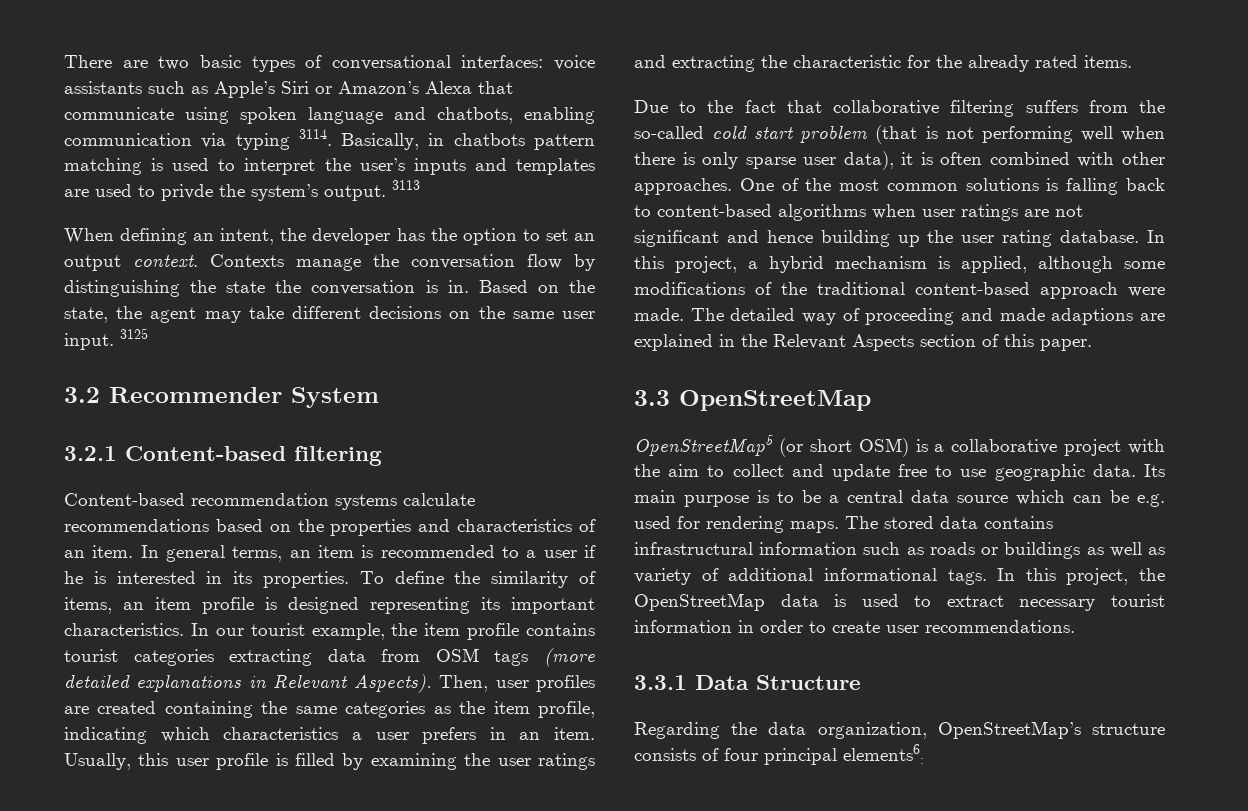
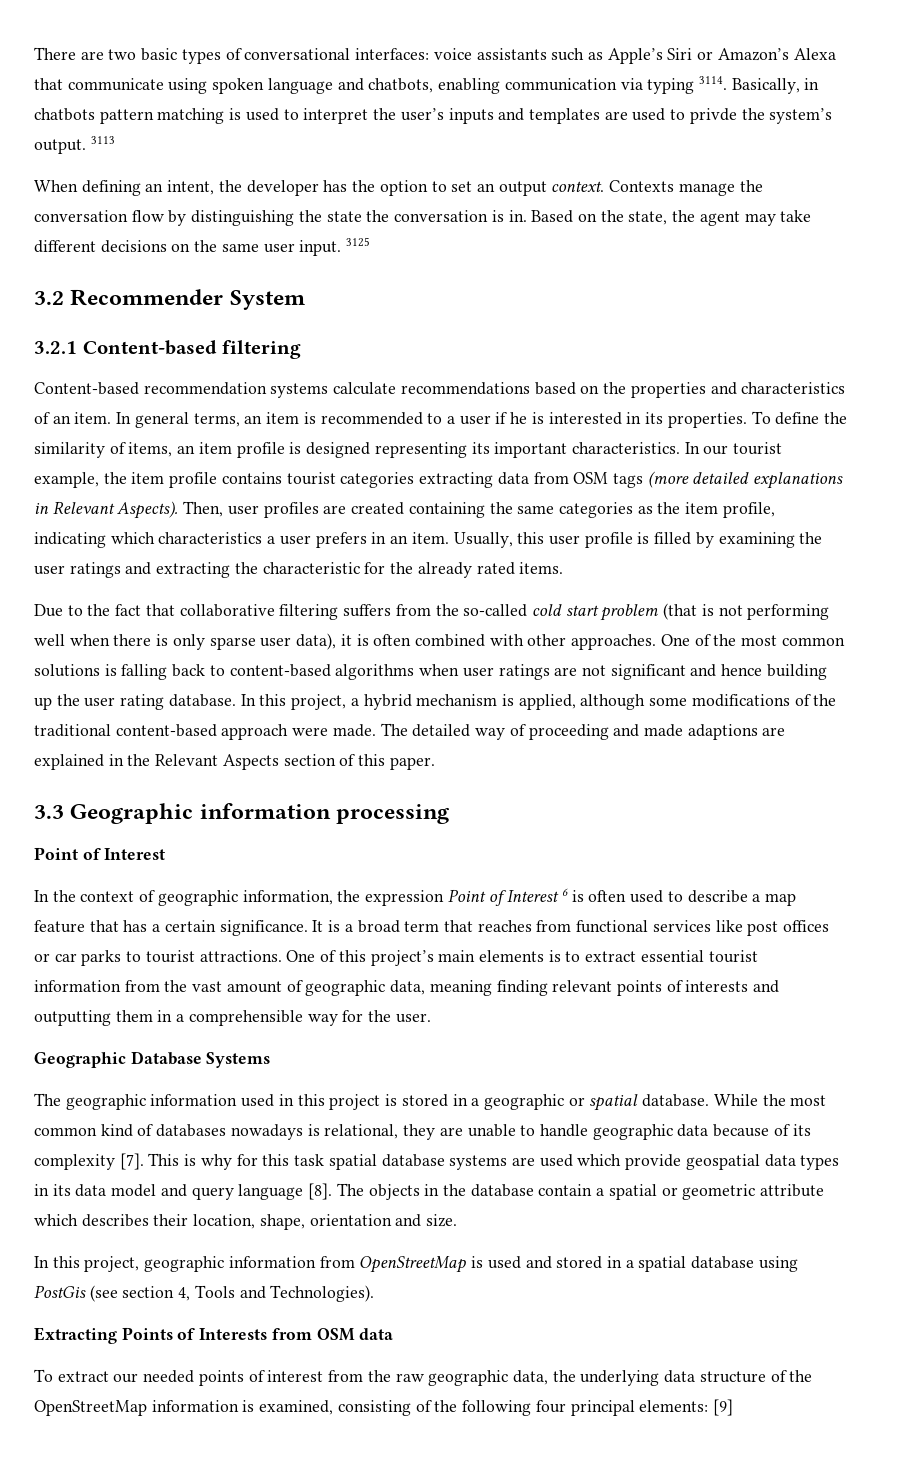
[679,390,871,411] [634,435,1165,457] [634,464,1165,481] [634,490,1165,507] [634,516,1053,533] [634,542,1165,559] [634,568,1165,585] [634,593,1165,611] [634,620,1075,633] [634,675,861,690] [634,721,1165,739] [634,744,924,765] OpenStreetMap // OpenStreetMap5 (or short OSM) is a collaborative project with the aim to collect and update free to use geographic data. Its main purpose is to be a central data source which can be e.g. used for rendering maps. The stored data contains infrastructural information such as roads or buildings as well as variety of additional informational tags. In this project, the OpenStreetMap data is used to extract necessary tourist information in order to create user recommendations. // 3.3.1 Data Structure // Regarding the data organization, OpenStreetMap’s structure consists of four principal elements6: -> [70,803,450,824] [34,847,166,860] [34,888,797,906] [34,920,830,936] [34,950,758,966] [34,980,780,996] [34,1010,431,1026] [34,1051,271,1068] [34,1093,827,1111] [34,1124,811,1140] [34,1153,840,1170] [34,1183,825,1200] [34,1214,458,1230] [34,1256,798,1273] [34,1285,375,1302] [34,1327,394,1344] [34,1369,813,1386] [34,1399,733,1416] Geographic information processing // Point of Interest // In the context of geographic information, the expression Point of Interest 6 is often used to describe a map feature that has a certain significance. It is a broad term that reaches from functional services like post offices or car parks to tourist attractions. One of this project’s main elements is to extract essential tourist information from the vast amount of geographic data, meaning finding relevant points of interests and outputting them in a comprehensible way for the user. // Geographic Database Systems // The geographic information used in this project is stored in a geographic or spatial database. While the most common kind of databases nowadays is relational, they are unable to handle geographic data because of its complexity [7]. This is why for this task spatial database systems are used which provide geospatial data types in its data model and query language [8]. The objects in the database contain a spatial or geometric attribute which describes their location, shape, orientation and size. // In this project, geographic information from OpenStreetMap is used and stored in a spatial database using PostGis (see section 4, Tools and Technologies). // Extracting Points of Interests from OSM data // To extract our needed points of interest from the raw geographic data, the underlying data structure of the OpenStreetMap information is examined, consisting of the following four principal elements: [9]

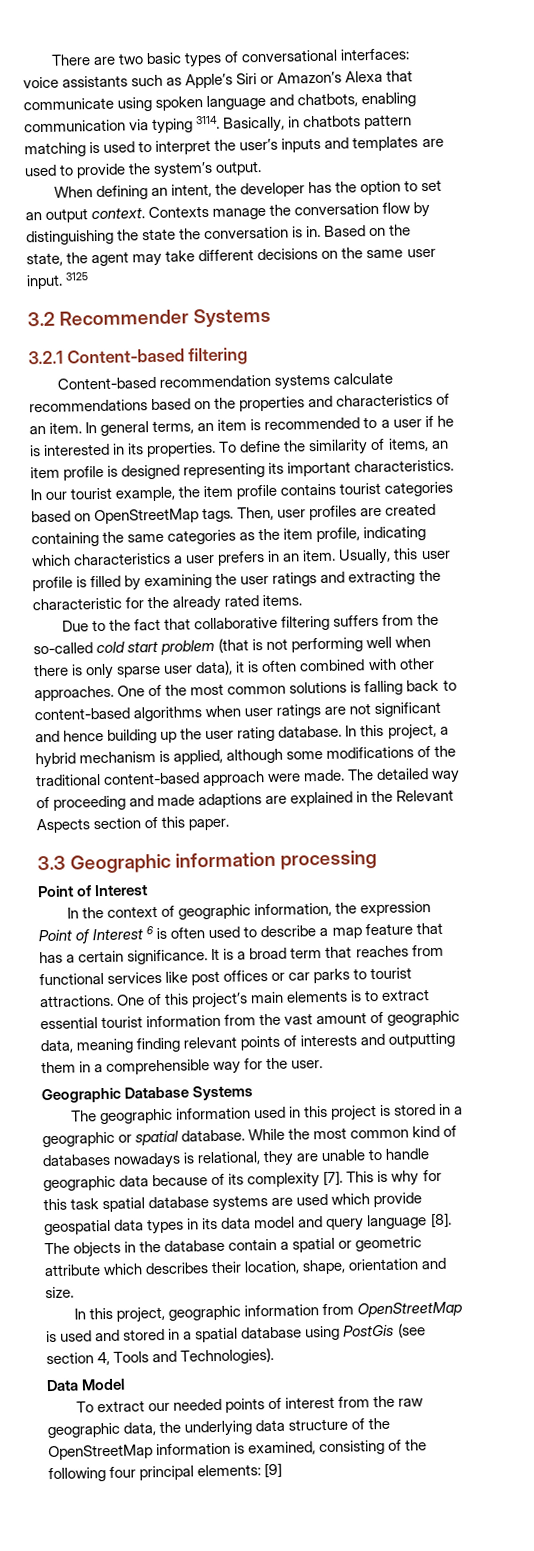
[689,108,737,124] privde -> [76,163,127,179] provide
[90,136,115,144] 3113 -> (263, 168) none
[229,290,305,310] System -> [193,307,272,328] Systems
[419,471,844,489] [34,501,179,519] extracting data from OSM tags (more detailed explanations in Relevant Aspects). -> [31,507,235,525] based on OpenStreetMap tags.
[34,1327,394,1344] Extracting Points of Interests from OSM data -> [46,1378,126,1392] Data Model

